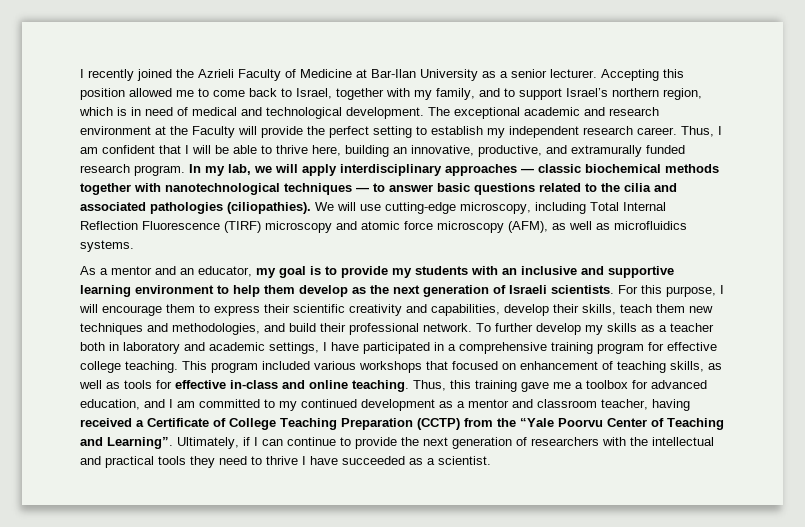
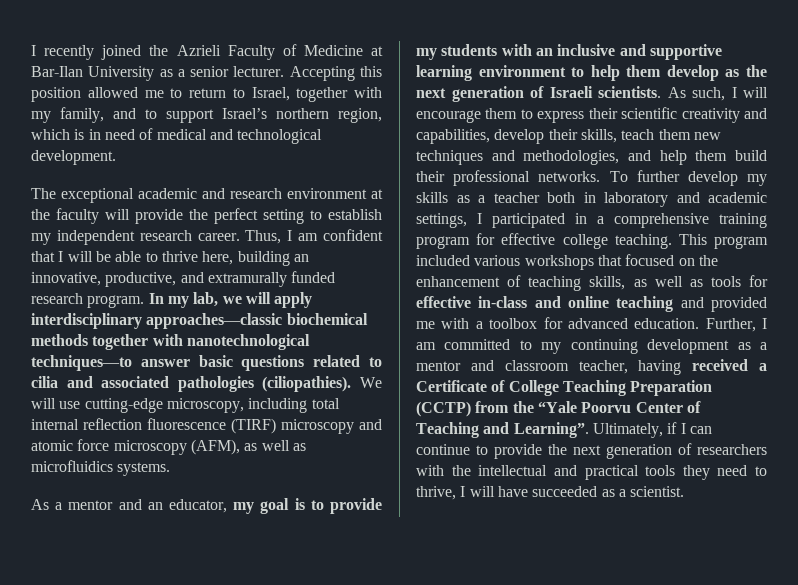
[213,88,277,97] come back -> [189,88,226,98] return
(424, 113) none -> (116, 157) //
[192,126,235,138] Faculty -> [56,208,99,224] faculty
[445,164,581,176] approaches — classic -> [146,313,283,329] approaches—classic
[284,183,385,195] techniques — to -> [31,355,132,371] techniques—to
[601,183,620,192] the -> (382, 362) none
[590,202,666,211] [80,221,220,230] Total Internal Reflection Fluorescence -> [311,398,340,409] [31,418,226,430] total internal reflection fluorescence
[618,285,716,297] For this purpose, -> [667,87,725,101] As such,
(285, 327) none -> [659,150,728,165] help them
[423,323,472,332] network. -> [538,171,601,182] networks.
[331,342,359,351] have -> (482, 218) none
(516, 366) none -> [698,255,718,266] the
[352,380,571,392] teaching. Thus, this training gave me -> [616,296,767,312] [416,318,470,329] teaching and provided me with
[80,399,165,410] education, and -> [634,318,756,332] education. Further,
[301,399,357,408] continued -> [570,339,638,354] continuing
[266,456,306,465] thrive I -> [416,486,495,500] thrive, I will

